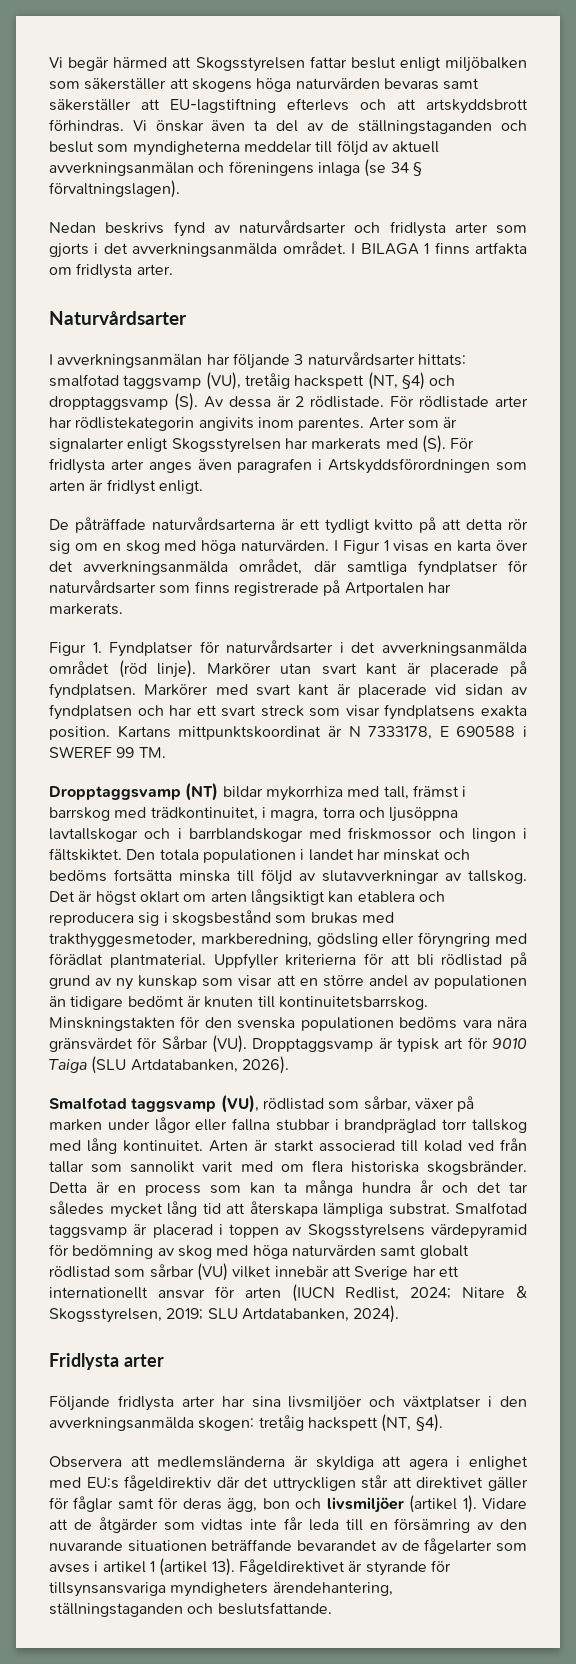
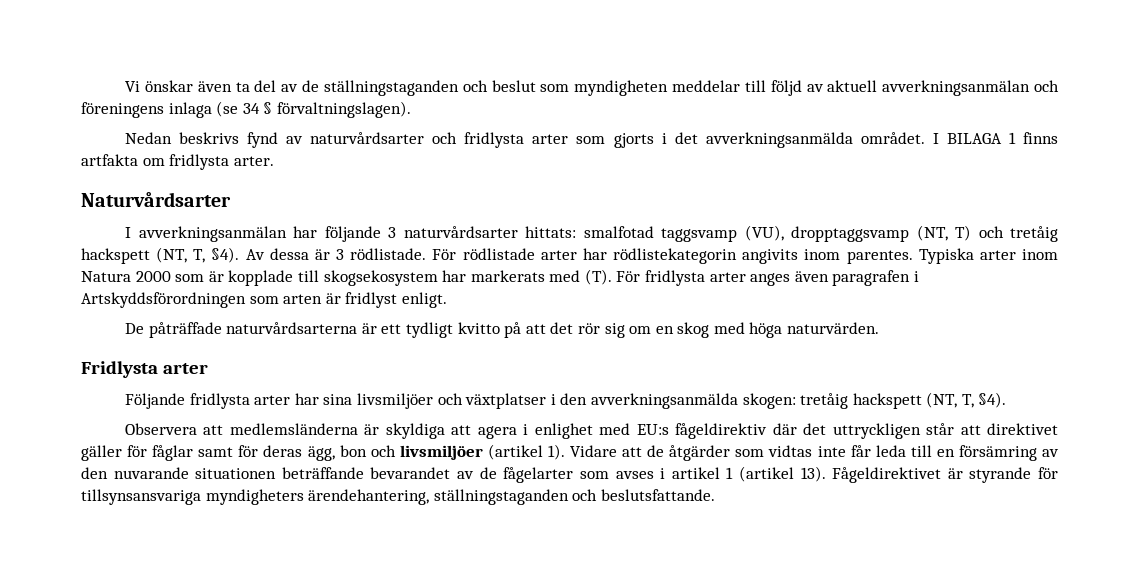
[49,56,527,72] [49,78,480,92] [49,98,528,114] [49,119,147,132] Vi begär härmed att Skogsstyrelsen fattar beslut enligt miljöbalken som säkerställer att skogens höga naturvärden bevaras samt säkerställer att EU-lagstiftning efterlevs och att artskyddsbrott förhindras. Vi -> [125,81,141,92] Vi
[132,141,240,156] myndigheterna -> [574,80,669,96] myndigheten
[244,372,456,390] [49,393,198,411] tretåig hackspett (NT, §4) och dropptaggsvamp (S). -> [791,225,1059,242] [81,247,240,264] dropptaggsvamp (NT, T) och tretåig hackspett (NT, T, §4).
[295,396,305,407] 2 -> [336,249,345,260] 3
[368,417,458,429] [49,438,281,453] Arter som är signalarter enligt Skogsstyrelsen -> [918,248,1058,264] [81,270,438,286] Typiska arter inom Natura 2000 som är kopplade till skogsekosystem
[421,435,446,453] (S). -> [584,269,612,285] (T).
[466,519,503,530] detta -> [550,322,574,334] det
[333,540,529,554] [49,559,529,576] [49,580,451,596] [49,603,123,615] [49,640,527,657] [49,660,527,678] [49,683,527,699] [49,704,527,720] [49,725,527,740] [49,746,166,758] [49,783,467,801] [49,807,459,822] [49,827,527,842] [49,848,470,863] [49,869,527,885] [49,889,445,905] [49,910,394,926] [49,932,527,948] [49,952,527,969] [49,975,527,990] [49,996,428,1010] [49,1016,527,1031] [49,1035,527,1053] [49,1056,289,1074] [49,1095,475,1113] [49,1117,527,1133] [49,1138,528,1154] [49,1160,527,1175] [49,1180,528,1196] [49,1201,527,1218] [49,1224,527,1239] [49,1244,469,1259] [49,1263,459,1281] [49,1284,527,1302] [49,1305,400,1323] I Figur 1 visas en karta över det avverkningsanmälda området, där samtliga fyndplatser för naturvårdsarter som finns registrerade på Artportalen har markerats. // Figur 1. Fyndplatser för naturvårdsarter i det avverkningsanmälda området (röd linje). Markörer utan svart kant är placerade på fyndplatsen. Markörer med svart kant är placerade vid sidan av fyndplatsen och har ett svart streck som visar fyndplatsens exakta position. Kartans mittpunktskoordinat är N 7333178, E 690588 i SWEREF 99 TM. // Dropptaggsvamp (NT) bildar mykorrhiza med tall, främst i barrskog med trädkontinuitet, i magra, torra och ljusöppna lavtallskogar och i barrblandskogar med friskmossor och lingon i fältskiktet. Den totala populationen i landet har minskat och bedöms fortsätta minska till följd av slutavverkningar av tallskog. Det är högst oklart om arten långsiktigt kan etablera och reproducera sig i skogsbestånd som brukas med trakthyggesmetoder, markberedning, gödsling eller föryngring med förädlat plantmaterial. Uppfyller kriterierna för att bli rödlistad på grund av ny kunskap som visar att en större andel av populationen än tidigare bedömt är knuten till kontinuitetsbarrskog. Minskningstakten för den svenska populationen bedöms vara nära gränsvärdet för Sårbar (VU). Dropptaggsvamp är typisk art för 9010 Taiga (SLU Artdatabanken, 2026). // Smalfotad taggsvamp (VU), rödlistad som sårbar, växer på marken under lågor eller fallna stubbar i brandpräglad torr tallskog med lång kontinuitet. Arten är starkt associerad till kolad ved från tallar som sannolikt varit med om flera historiska skogsbränder. Detta är en process som kan ta många hundra år och det tar således mycket lång tid att återskapa lämpliga substrat. Smalfotad taggsvamp är placerad i toppen av Skogsstyrelsens värdepyramid för bedömning av skog med höga naturvärden samt globalt rödlistad som sårbar (VU) vilket innebär att Sverige har ett internationellt ansvar för arten (IUCN Redlist, 2024; Nitare & Skogsstyrelsen, 2019; SLU Artdatabanken, 2024). -> (880, 328) none
(412, 1423) none -> [961,394,974,408] T,

